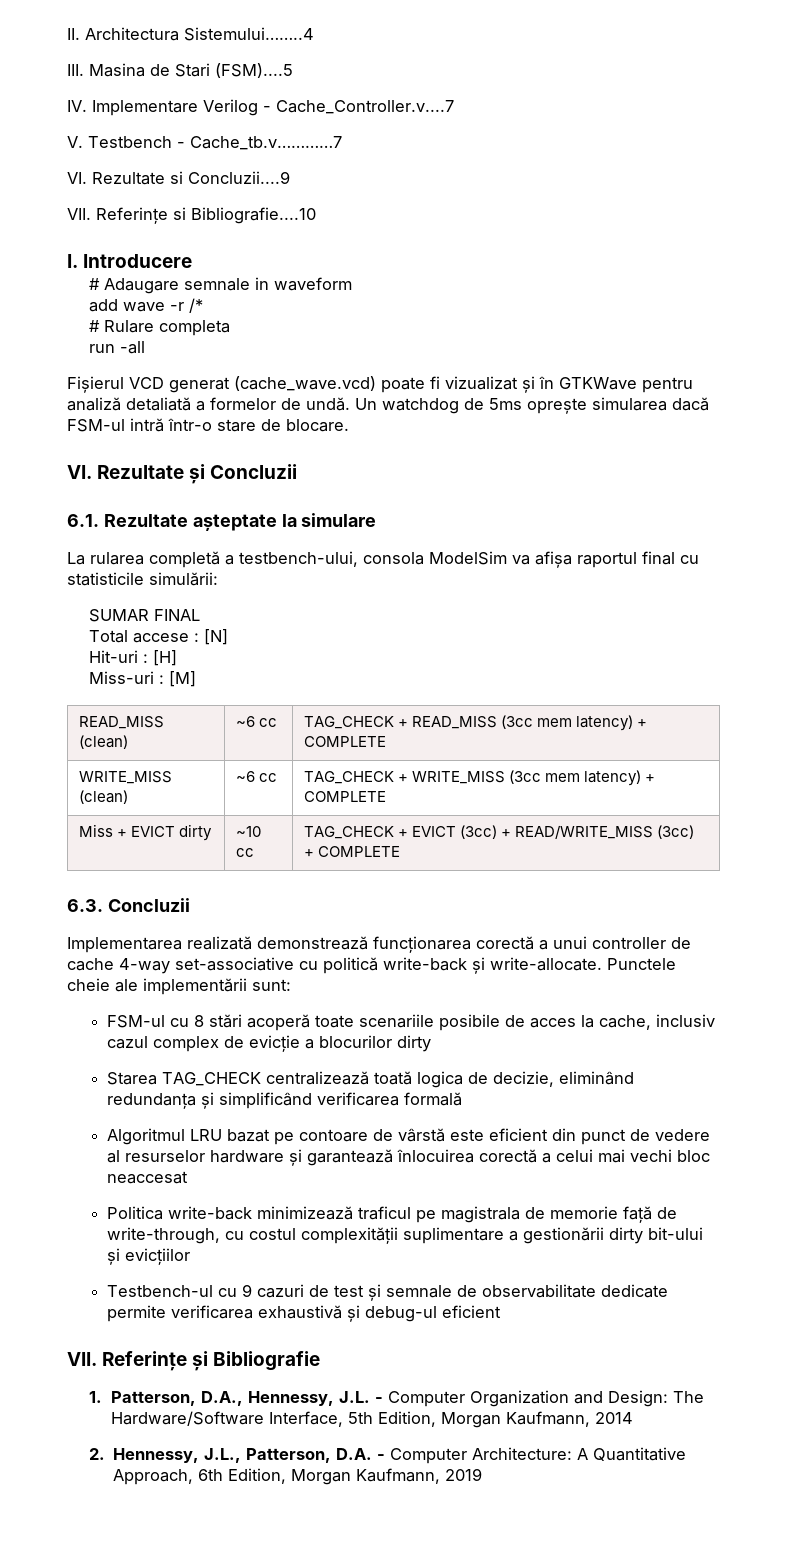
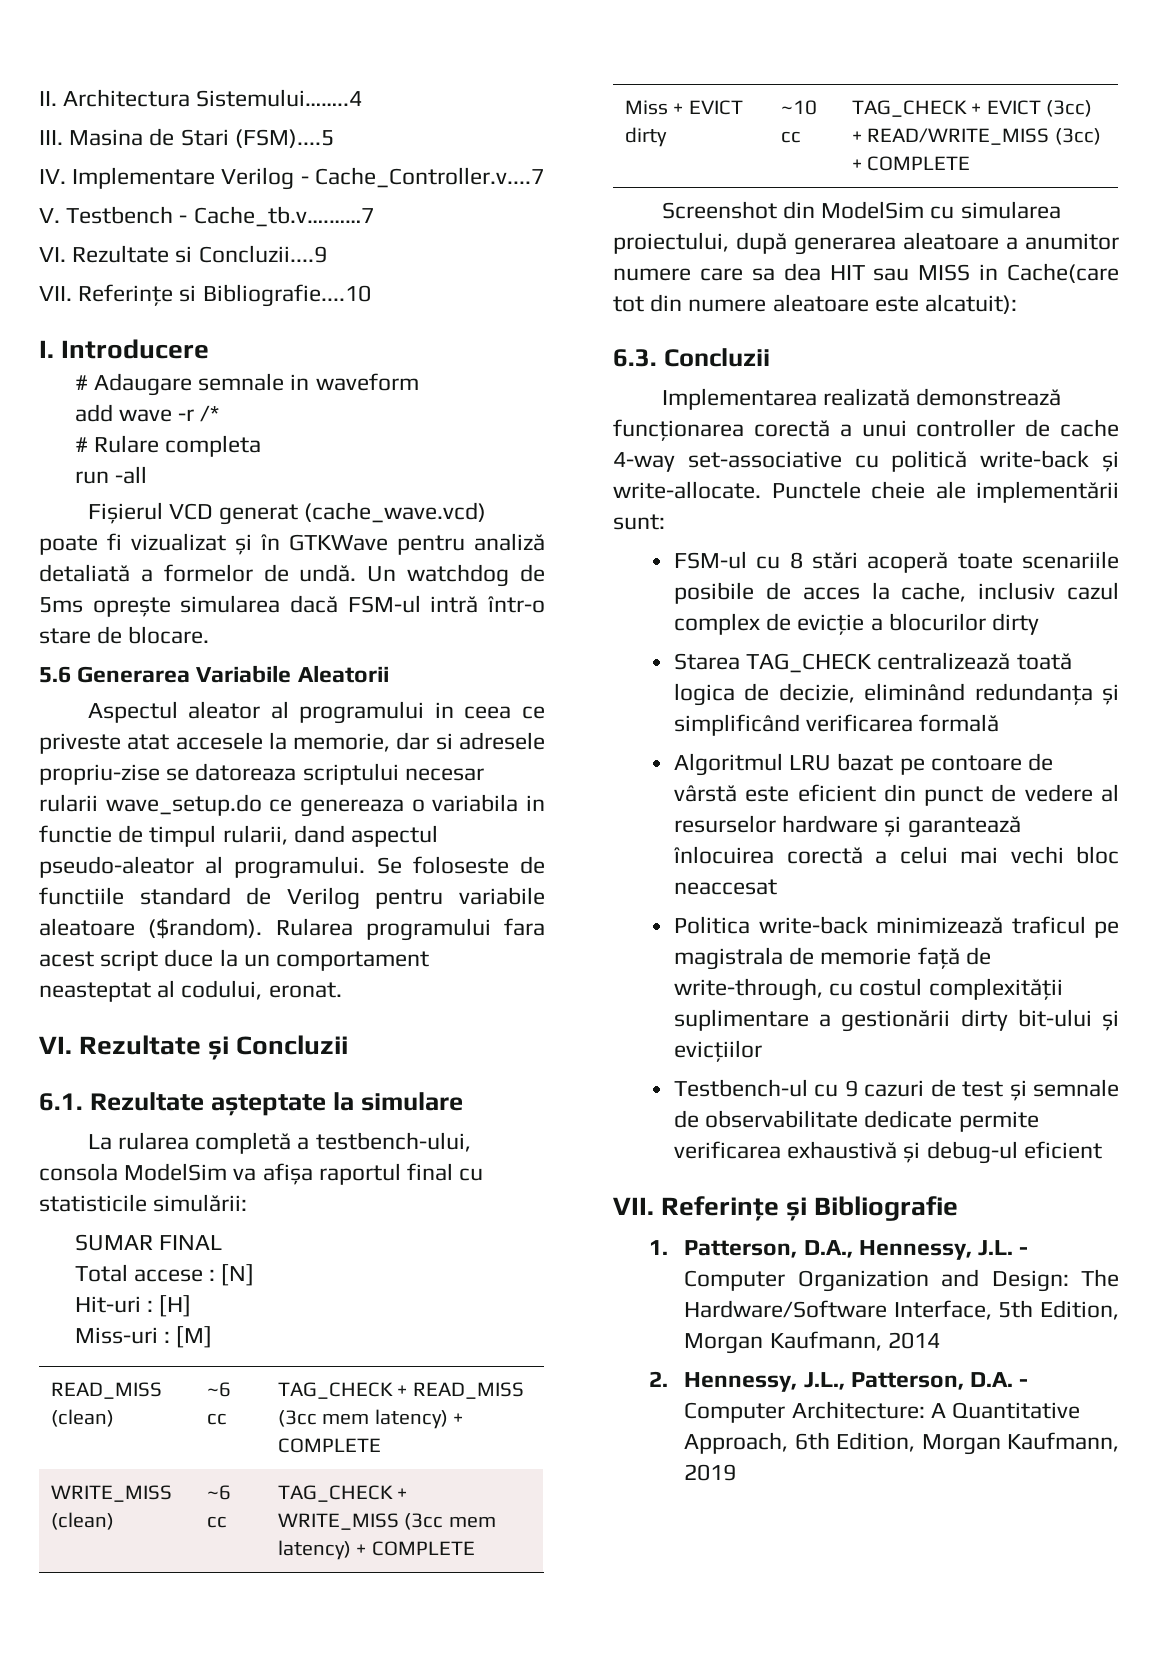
[190,136,342,150] Cache_tb.v…………7 -> [193,206,374,227] Cache_tb.v….……7
(349, 425) none -> [39,665,389,683] [87,701,545,724] [39,732,545,754] [39,763,484,785] [39,794,545,817] [39,825,439,847] [39,856,545,879] [39,887,545,910] [39,918,545,941] [39,949,430,971] [39,980,342,1002] // 5.6 Generarea Variabile Aleatorii // Aspectul aleator al programului in ceea ce priveste atat accesele la memorie, dar si adresele propriu-zise se datoreaza scriptului necesar rularii wave_setup.do ce genereaza o variabila in functie de timpul rularii, dand aspectul pseudo-aleator al programului. Se foloseste de functiile standard de Verilog pentru variabile aleatoare ($random). Rularea programului fara acest script duce la un comportament neasteptat al codului, eronat.
(400, 851) none -> [661,201,1061,219] [613,232,1119,255] [613,263,1119,283] [613,294,1018,314] // Screenshot din ModelSim cu simularea proiectului, după generarea aleatoare a anumitor numere care sa dea HIT sau MISS in Cache(care tot din numere aleatoare este alcatuit):

